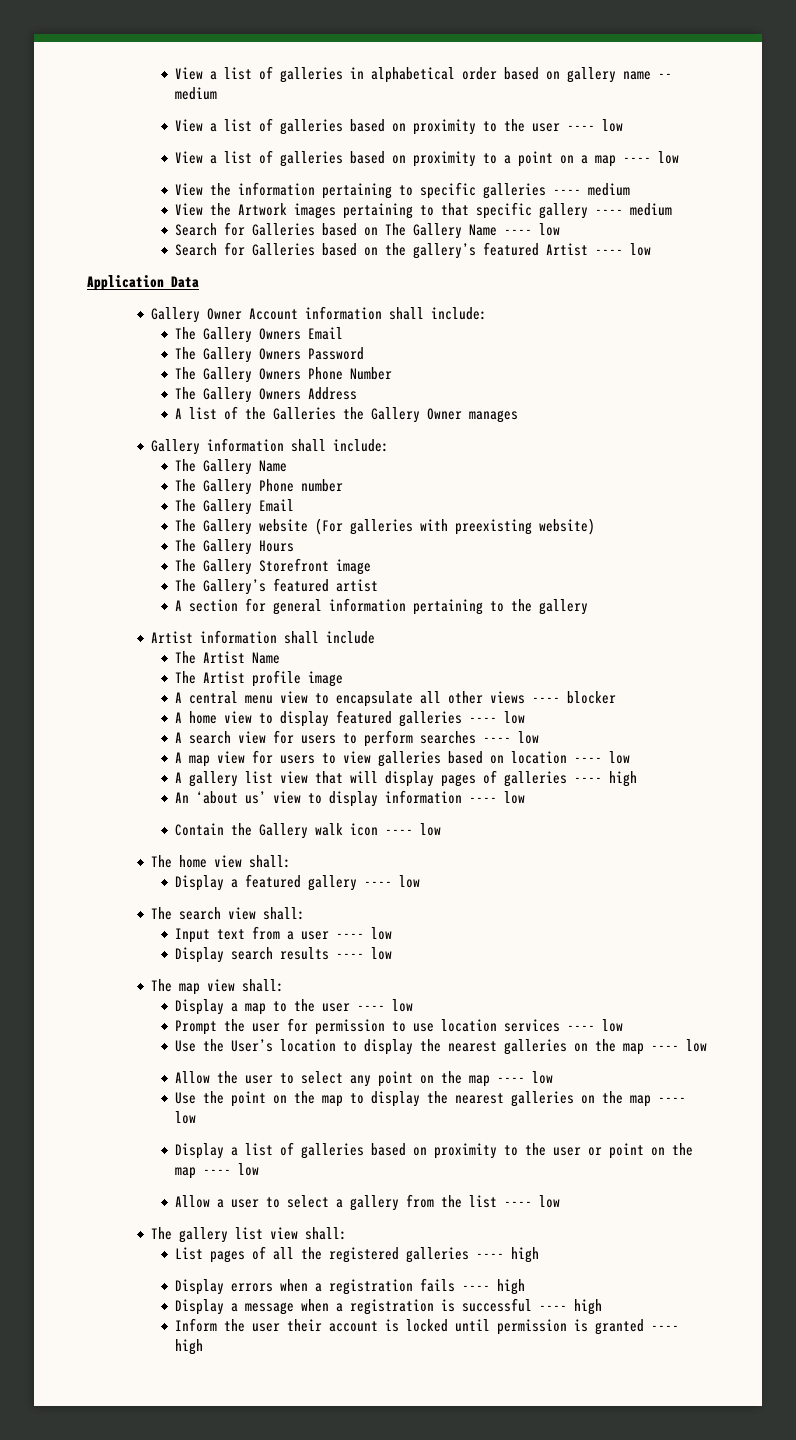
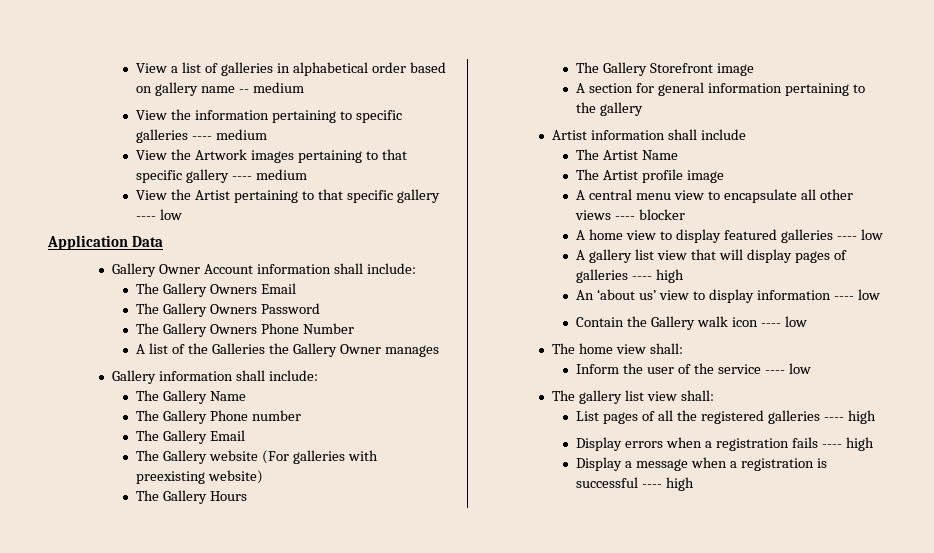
[175,118,624,135] [175,150,680,167] // View a list of galleries based on proximity to the user ---- low // View a list of galleries based on proximity to a point on a map ---- low -> (305, 87) none
[175,222,561,239] [175,242,589,259] Search for Galleries based on The Gallery Name ---- low // Search for Galleries based on the gallery’s featured Artist -> [136,189,440,203] View the Artist pertaining to that specific gallery
[175,387,358,403] // The Gallery Owners Address -> (355, 328) none
[175,578,379,595] // The Gallery’s featured artist -> (755, 69) none
[175,730,540,747] [175,750,631,767] // A search view for users to perform searches ---- low // A map view for users to view galleries based on location ---- low -> (883, 234) none
[175,874,421,891] [151,907,306,920] [175,926,393,943] [175,947,393,963] [151,979,285,995] [175,999,414,1015] [175,1018,624,1035] [175,1039,708,1055] [175,1071,554,1087] [175,1091,687,1107] [175,1111,197,1124] [175,1142,694,1159] [175,1163,260,1179] [175,1194,498,1211] Display a featured gallery ---- low // The search view shall: // Input text from a user ---- low // Display search results ---- low // The map view shall: // Display a map to the user ---- low // Prompt the user for permission to use location services ---- low // Use the User’s location to display the nearest galleries on the map ---- low // Allow the user to select any point on the map ---- low // Use the point on the map to display the nearest galleries on the map ---- low // Display a list of galleries based on proximity to the user or point on the map ---- low // Allow a user to select a gallery from the list -> [576,363,762,374] Inform the user of the service
[175,1318,680,1335] [175,1339,204,1355] // Inform the user their account is locked until permission is granted ---- high -> (695, 484) none

